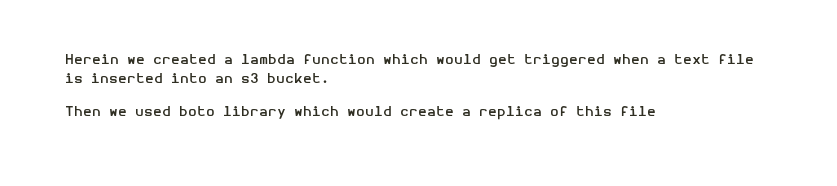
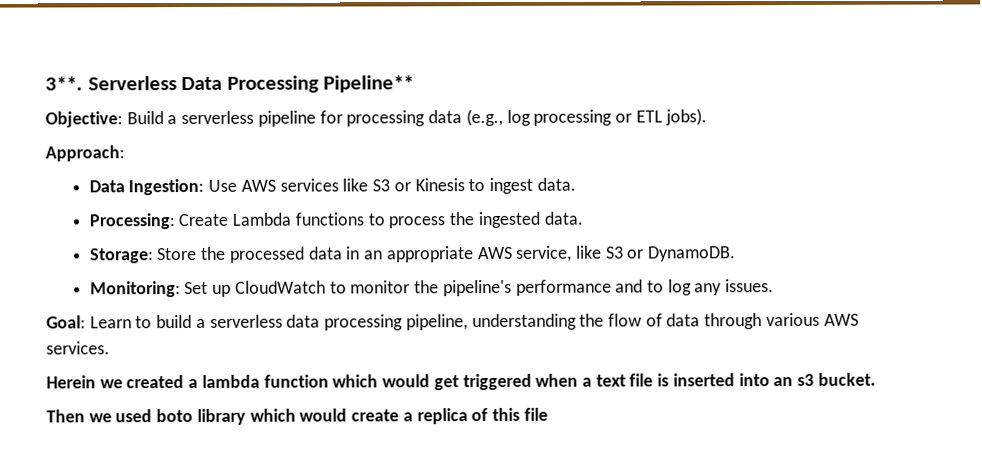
(65, 59) none -> [45,75,415,93] [45,108,708,128] [45,145,125,162] [88,177,576,196] [88,211,583,230] [89,245,737,264] [89,279,775,298] [46,312,859,331] [46,341,110,355] 3**. Serverless Data Processing Pipeline** // Objective: Build a serverless pipeline for processing data (e.g., log processing or ETL jobs). // Approach: // Data Ingestion: Use AWS services like S3 or Kinesis to ingest data. // Processing: Create Lambda functions to process the ingested data. // Storage: Store the processed data in an appropriate AWS service, like S3 or DynamoDB. // Monitoring: Set up CloudWatch to monitor the pipeline's performance and to log any issues. // Goal: Learn to build a serverless data processing pipeline, understanding the flow of data through various AWS services. //

